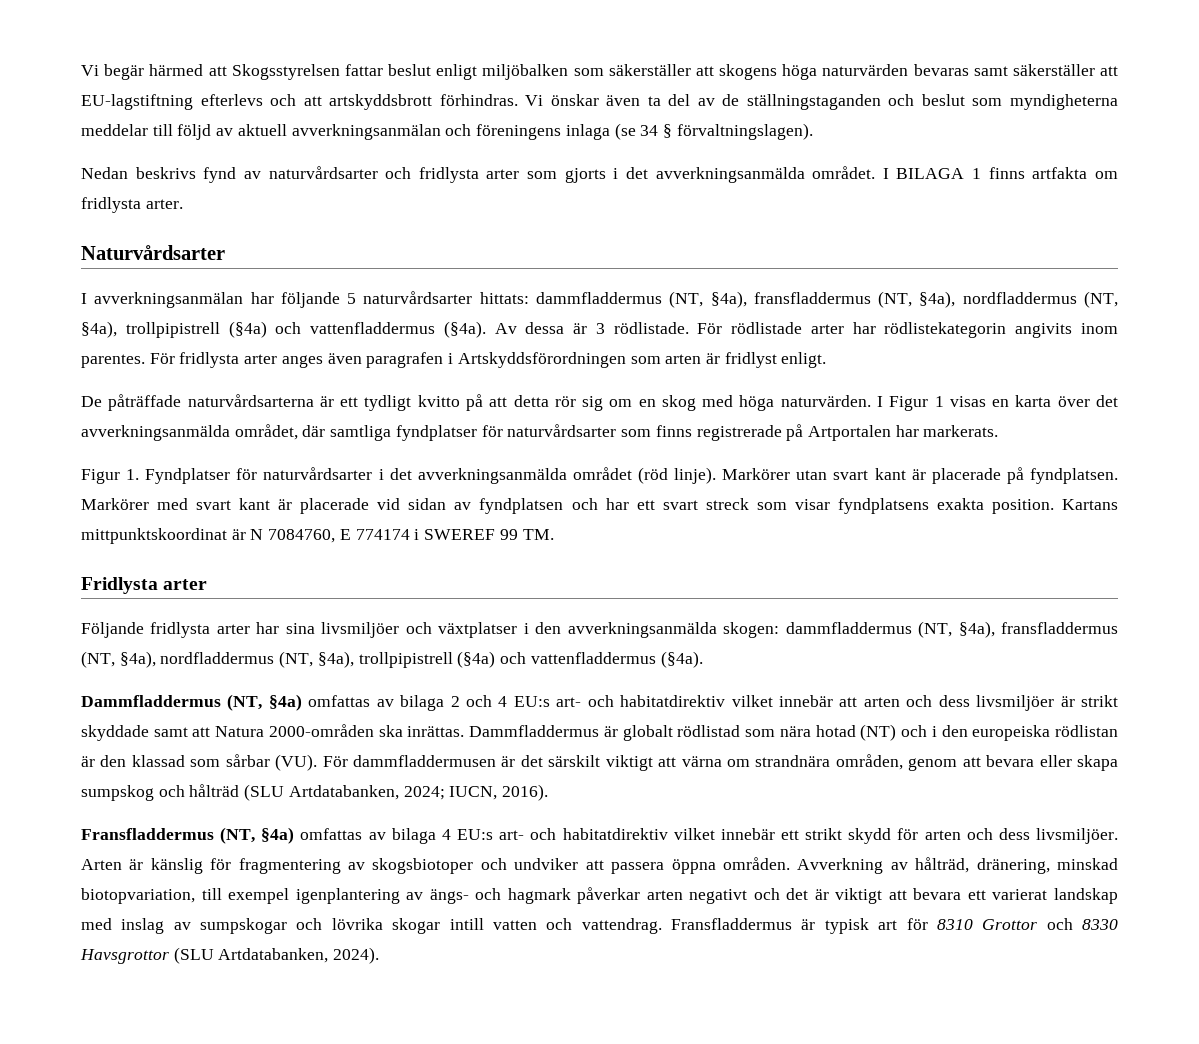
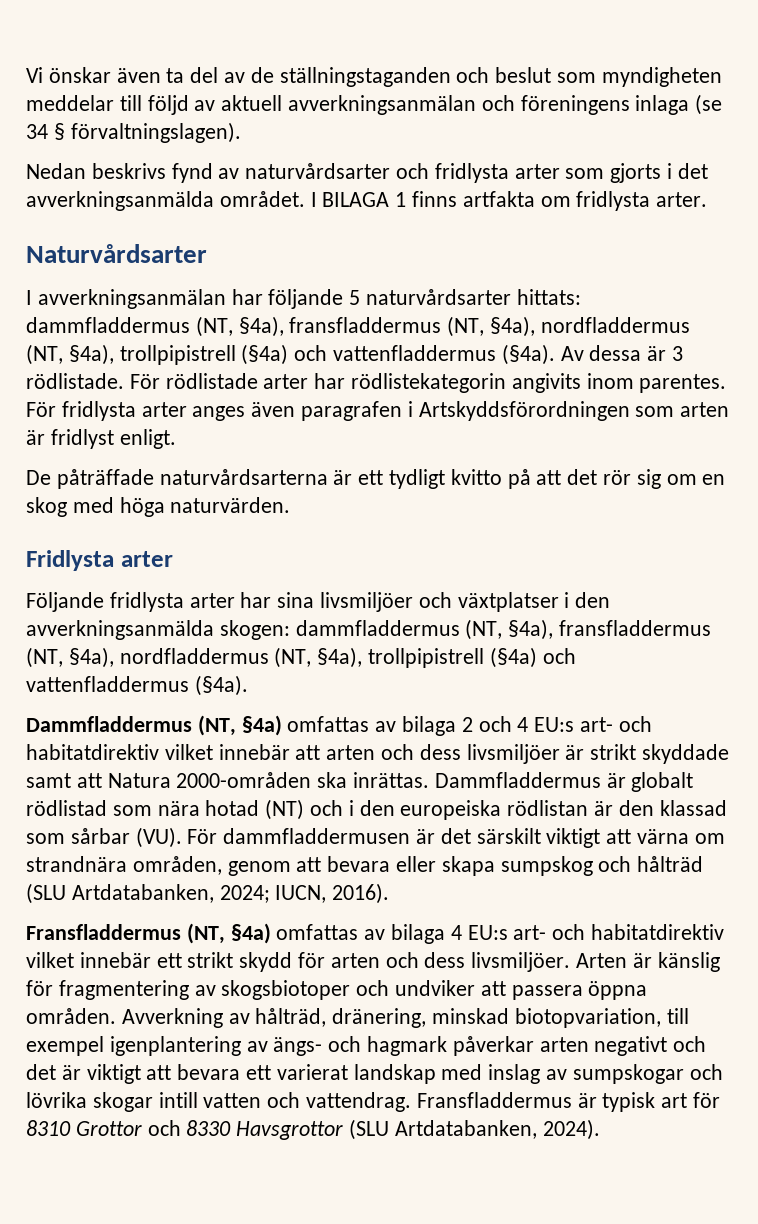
[81,64,1118,80] [81,94,544,110] Vi begär härmed att Skogsstyrelsen fattar beslut enligt miljöbalken som säkerställer att skogens höga naturvärden bevaras samt säkerställer att EU-lagstiftning efterlevs och att artskyddsbrott förhindras. Vi -> [26,67,43,83] Vi
[1009,94,1118,110] myndigheterna -> [601,67,722,87] myndigheten
[513,395,549,407] detta -> [567,469,598,485] det
[877,395,1118,411] [81,424,999,441] [81,467,1118,484] [81,498,1118,514] [81,528,554,544] I Figur 1 visas en karta över det avverkningsanmälda området, där samtliga fyndplatser för naturvårdsarter som finns registrerade på Artportalen har markerats. // Figur 1. Fyndplatser för naturvårdsarter i det avverkningsanmälda området (röd linje). Markörer utan svart kant är placerade på fyndplatsen. Markörer med svart kant är placerade vid sidan av fyndplatsen och har ett svart streck som visar fyndplatsens exakta position. Kartans mittpunktskoordinat är N 7084760, E 774174 i SWEREF 99 TM. -> (291, 505) none

